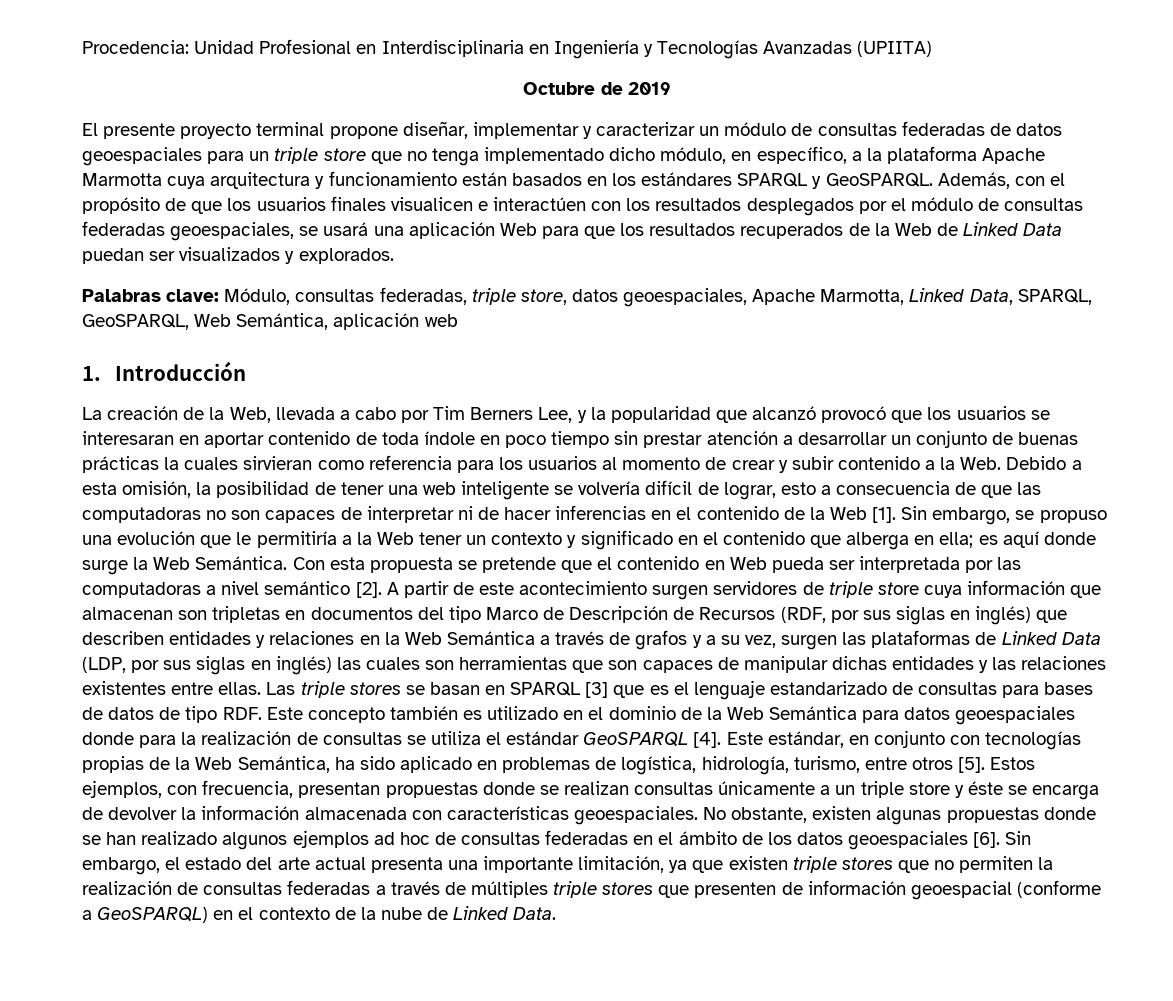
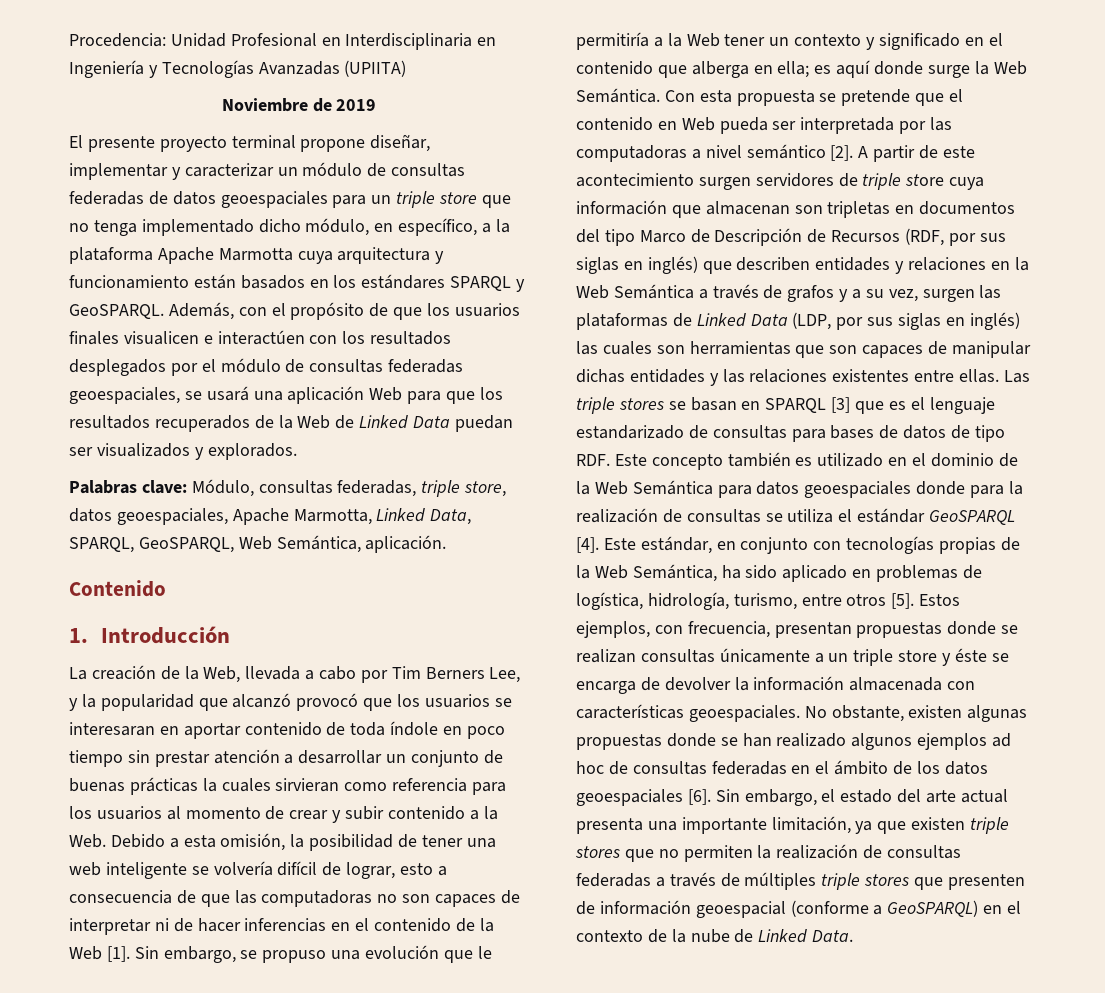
[523,82,596,95] Octubre -> [221,98,308,112] Noviembre
[333,313,458,330] aplicación web -> [365,535,447,553] [69,580,166,597] aplicación. // Contenido

